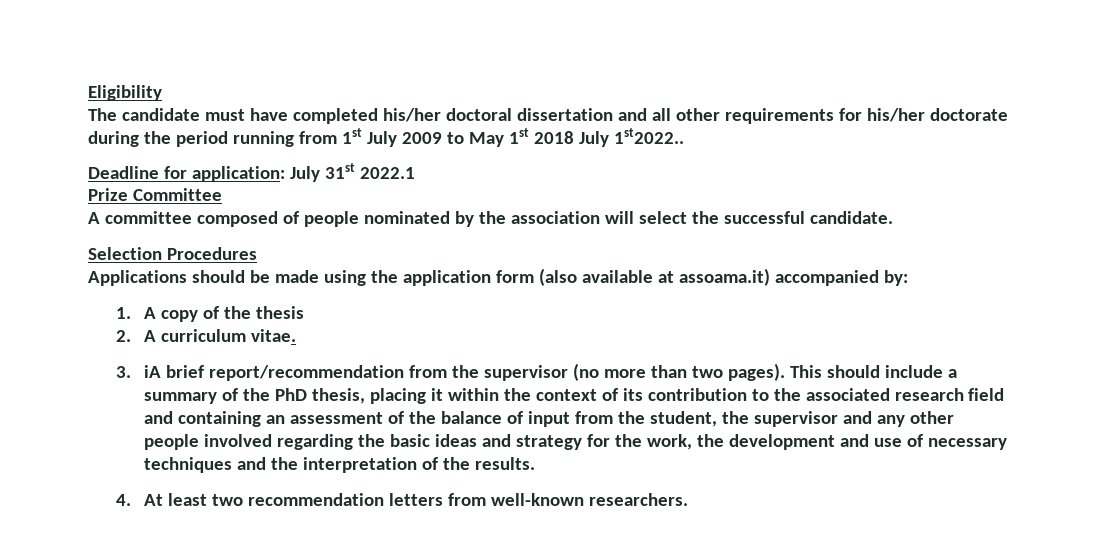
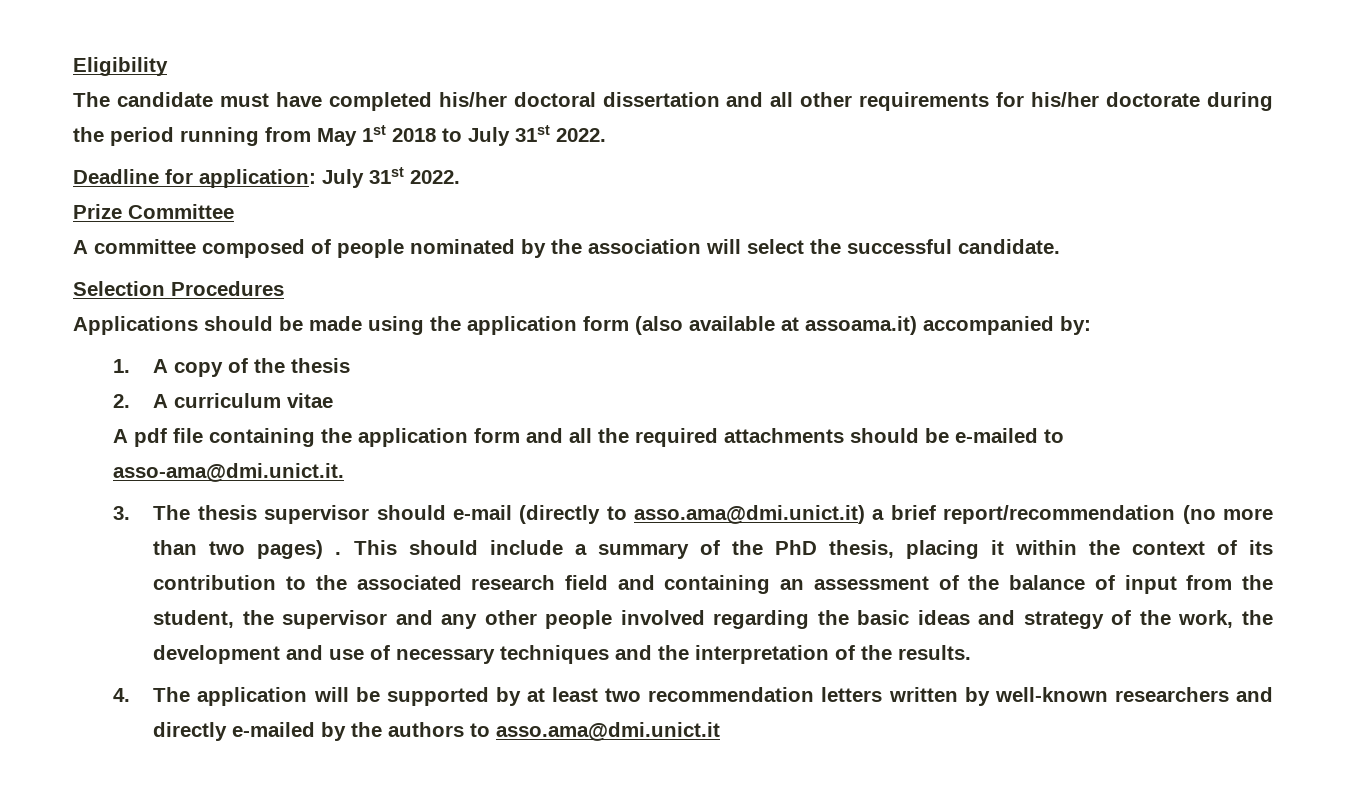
[341,128,684,147] 1st July 2009 to May 1st 2018 July 1st2022.. -> [317,125,606,146] May 1st 2018 to July 31st 2022.
[359,167,415,179] 2022.1 -> [410,170,460,184] 2022.
[250,329,296,342] [115,365,568,381] vitae. // 3. iA brief report/recommendation from the supervisor -> [287,393,334,408] [113,428,1065,447] [113,463,345,482] [113,505,1176,524] vitae // A pdf file containing the application form and all the required attachments should be e-mailed to asso-ama@dmi.unict.it. // 3. The thesis supervisor should e-mail (directly to asso.ama@dmi.unict.it) a brief report/recommendation
[727,363,785,381] pages). -> [257,540,342,559] pages) .
[586,434,610,447] for -> [1111,610,1132,625] of
[143,493,688,506] At least two recommendation letters from well-known researchers. -> [153,687,1273,706] [153,722,721,741] The application will be supported by at least two recommendation letters written by well-known researchers and directly e-mailed by the authors to asso.ama@dmi.unict.it

